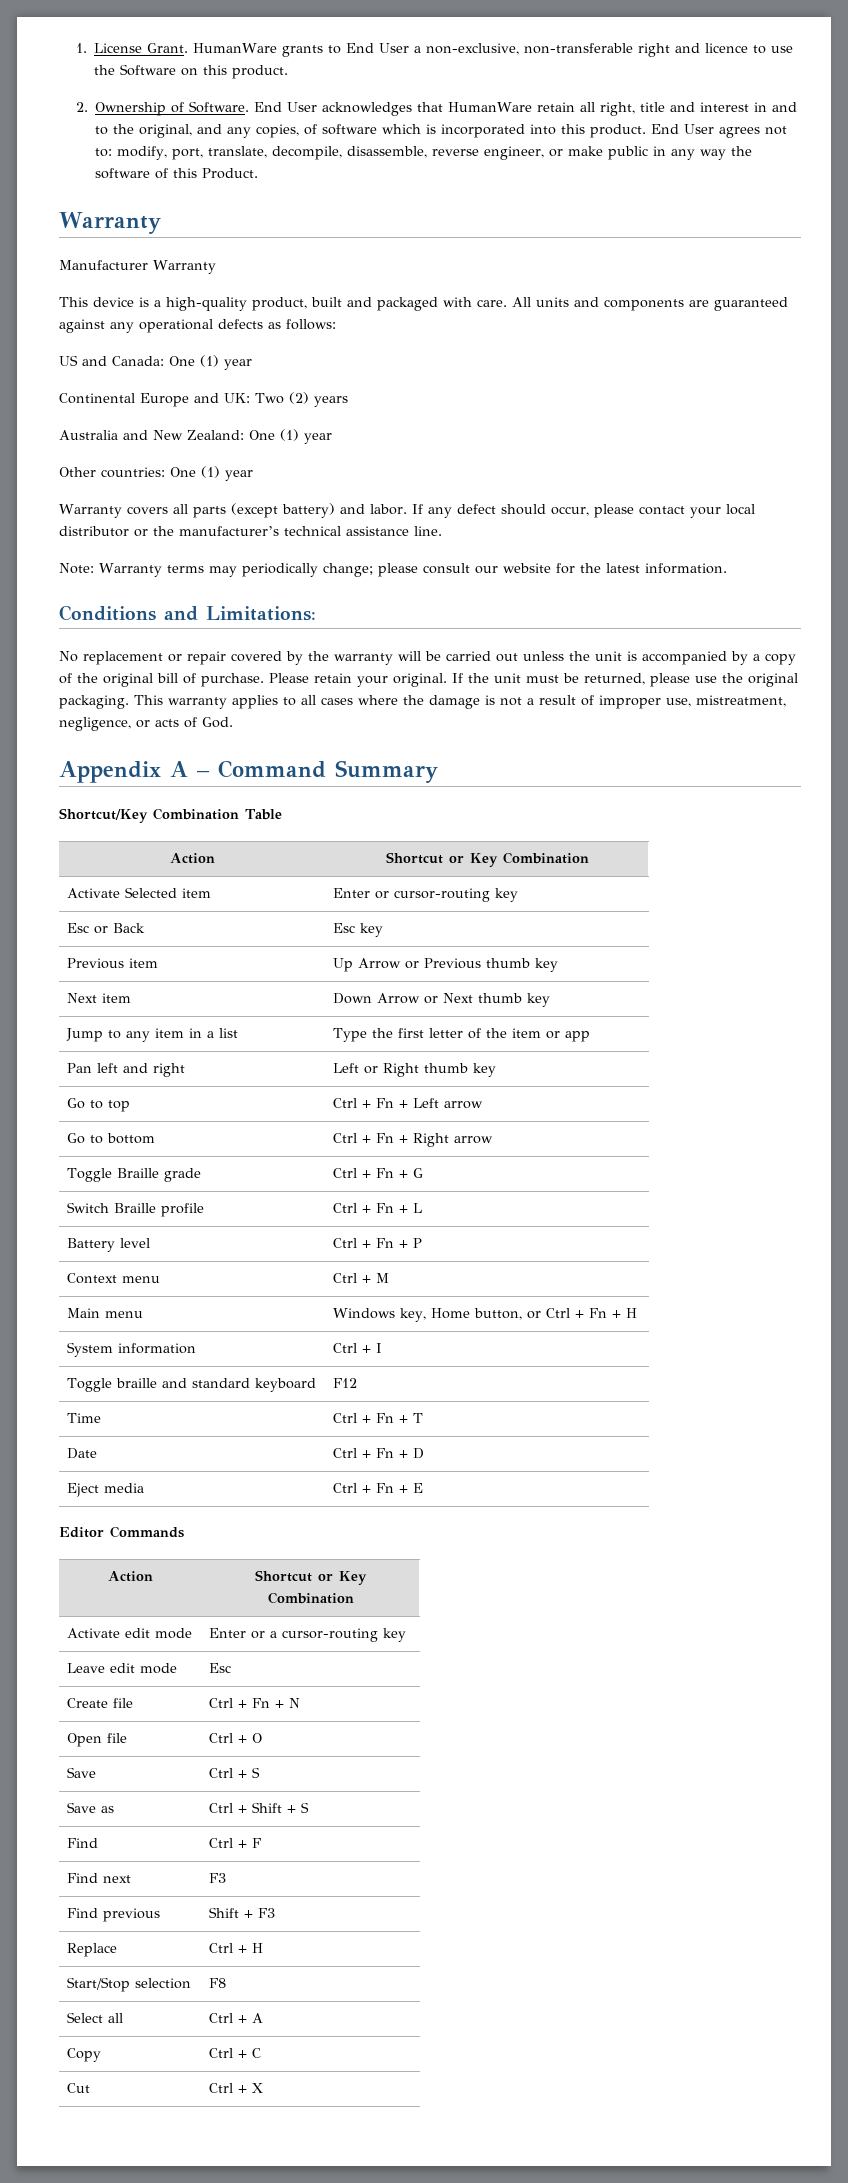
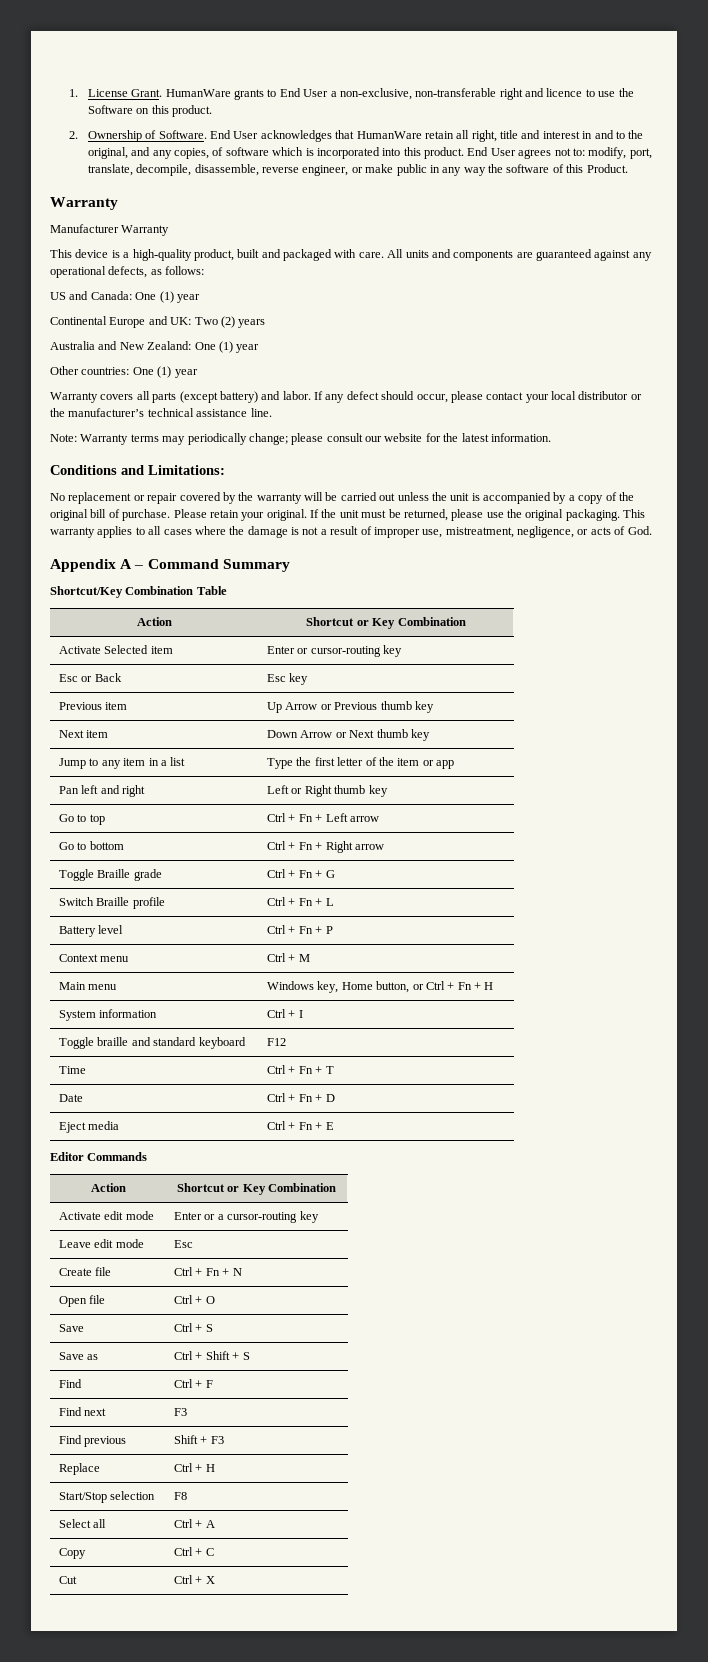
[218,319,263,329] defects -> [108,266,148,278] defects,

